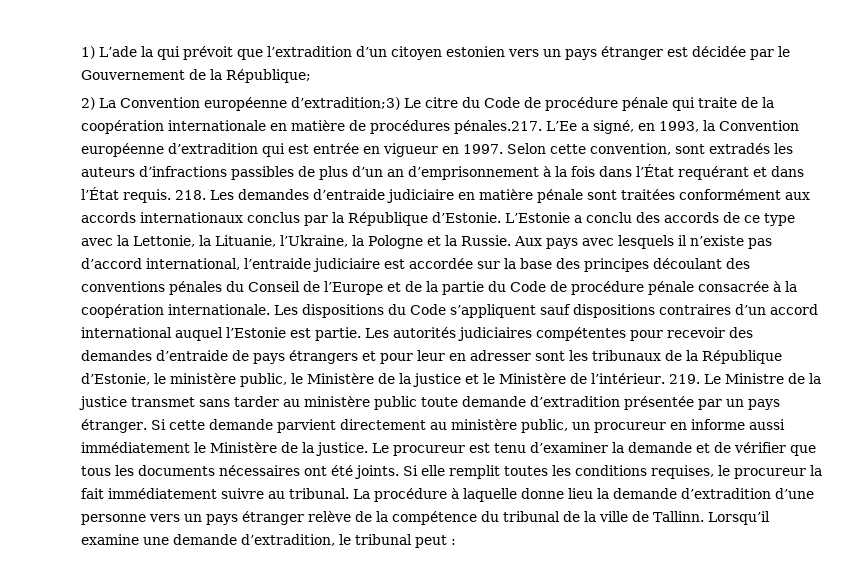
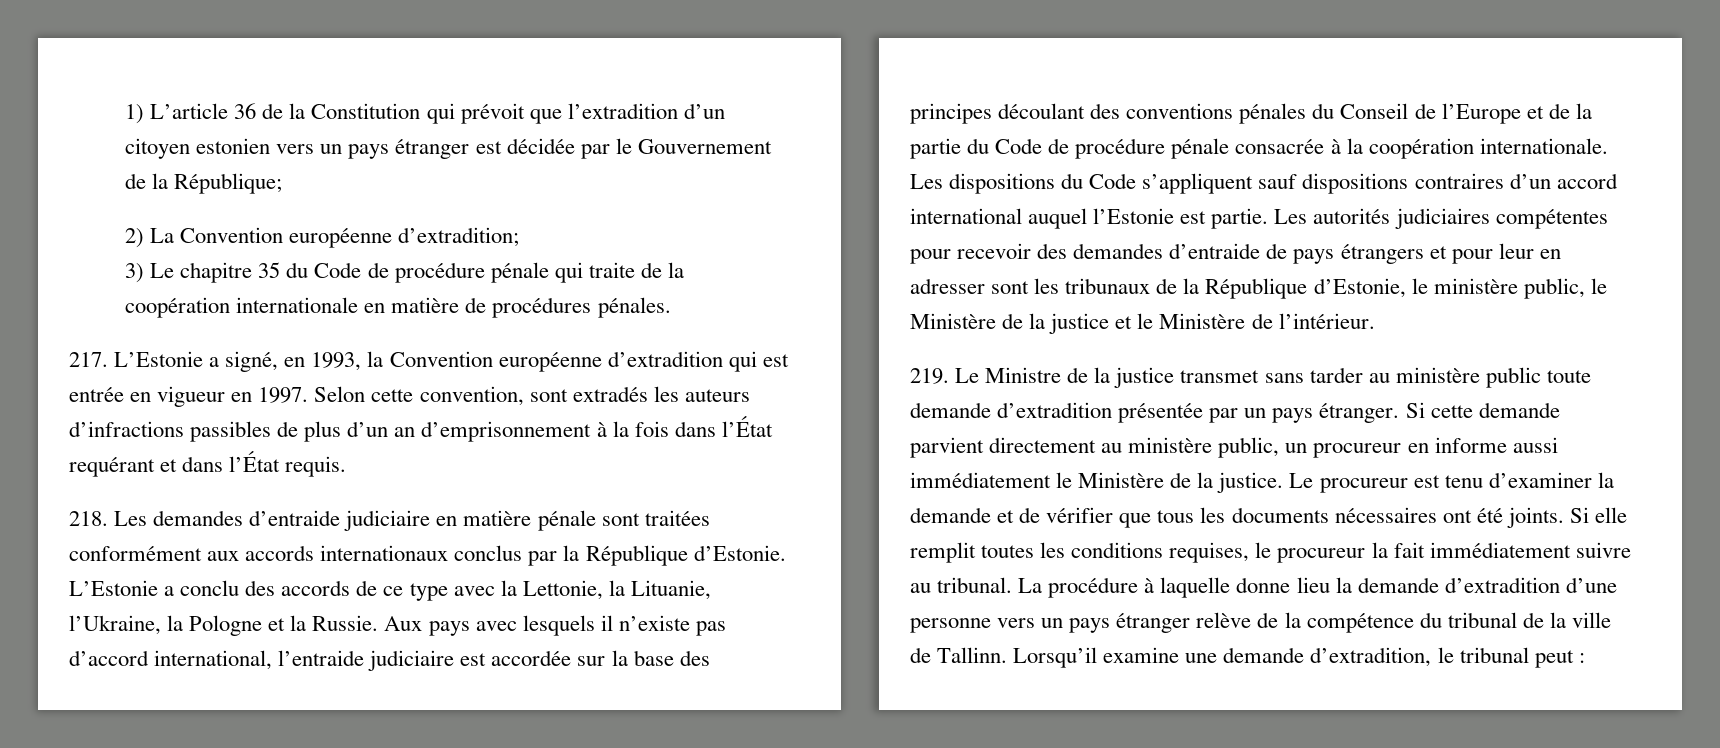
[98,46,153,57] L’ade la -> [150,103,421,119] L’article 36 de la Constitution
[290,97,458,110] d’extradition;3) Le citre -> [398,227,520,247] [125,262,281,283] d’extradition; // 3) Le chapitre 35
[453,120,577,134] pénales.217. L’Ee -> [597,297,671,318] [69,351,204,367] pénales. // 217. L’Estonie
(171, 196) none -> (347, 466) //
(665, 378) none -> (1375, 321) //

